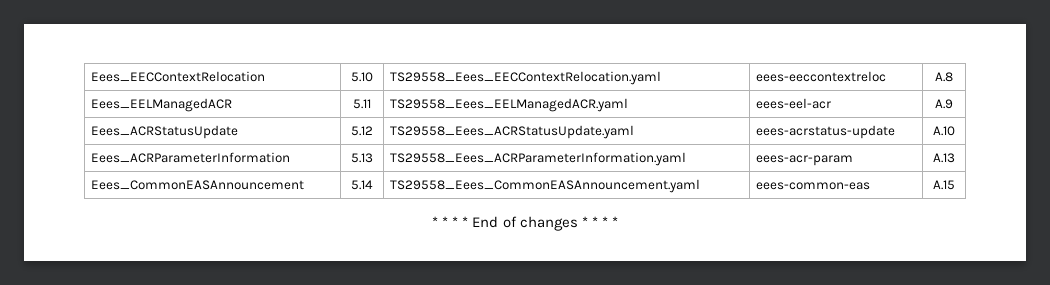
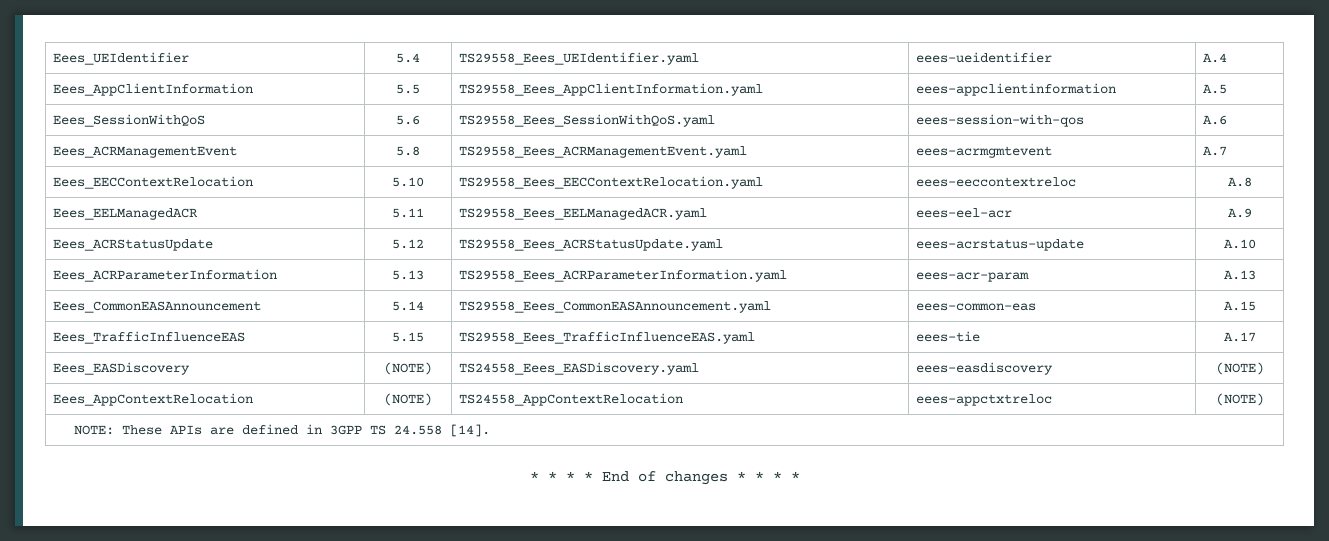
(91, 76) none -> [53,52,190,65] [396,53,420,63] [459,52,700,65] [916,52,1053,63] [1203,53,1228,63] [53,83,254,96] [396,84,420,94] [459,83,764,96] [916,83,1117,96] [1203,84,1228,94] [53,114,206,127] [396,115,420,125] [459,114,716,127] [916,114,1085,127] [1203,115,1228,125] [53,146,238,158] [396,146,420,156] [459,146,748,158] [916,146,1053,158] [1203,146,1228,156] Eees_UEIdentifier | 5.4 | TS29558_Eees_UEIdentifier.yaml | eees-ueidentifier | A.4 // Eees_AppClientInformation | 5.5 | TS29558_Eees_AppClientInformation.yaml | eees-appclientinformation | A.5 // Eees_SessionWithQoS | 5.6 | TS29558_Eees_SessionWithQoS.yaml | eees-session-with-qos | A.6 // Eees_ACRManagementEvent | 5.8 | TS29558_Eees_ACRManagementEvent.yaml | eees-acrmgmtevent | A.7 //
(955, 185) none -> [53,331,246,344] [392,332,424,342] [459,331,756,344] [916,331,981,342] [1223,332,1256,342] [53,362,191,375] [384,362,432,375] [459,362,700,375] [916,362,1054,375] [1215,362,1264,375] [53,393,254,406] [384,393,432,406] [459,393,684,406] [916,394,1053,406] [1215,393,1264,406] [74,424,491,437] // Eees_TrafficInfluenceEAS | 5.15 | TS29558_Eees_TrafficInfluenceEAS.yaml | eees-tie | A.17 // Eees_EASDiscovery | (NOTE) | TS24558_Eees_EASDiscovery.yaml | eees-easdiscovery | (NOTE) // Eees_AppContextRelocation | (NOTE) | TS24558_AppContextRelocation | eees-appctxtreloc | (NOTE) // NOTE: These APIs are defined in 3GPP TS 24.558 [14].

